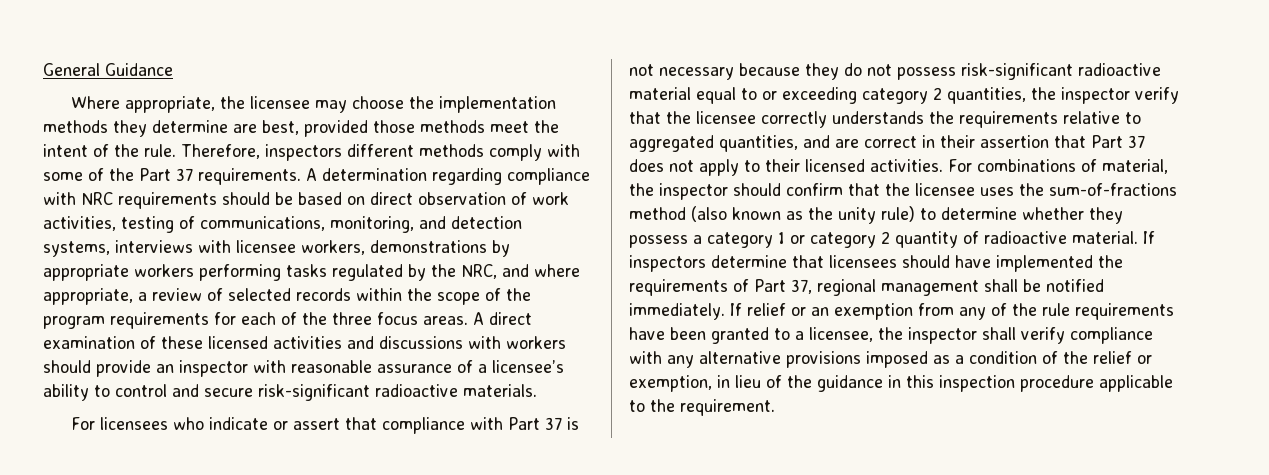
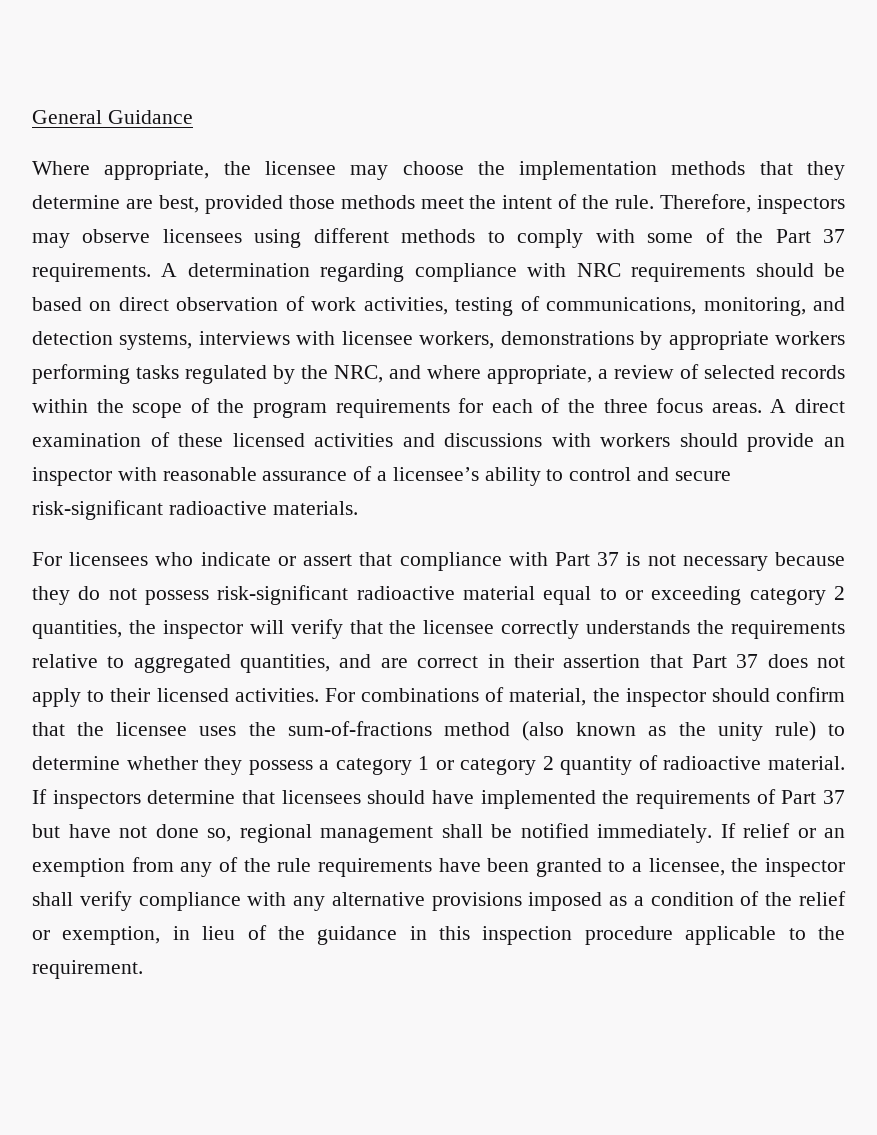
(108, 126) none -> [759,161,793,175] that
(342, 152) none -> [32,229,302,248] may observe licensees using
(484, 150) none -> [487,231,505,243] to
(1130, 95) none -> [249,620,284,634] will
[791,279,812,294] 37, -> [822,790,845,804] [32,824,231,842] 37 but have not done so,

